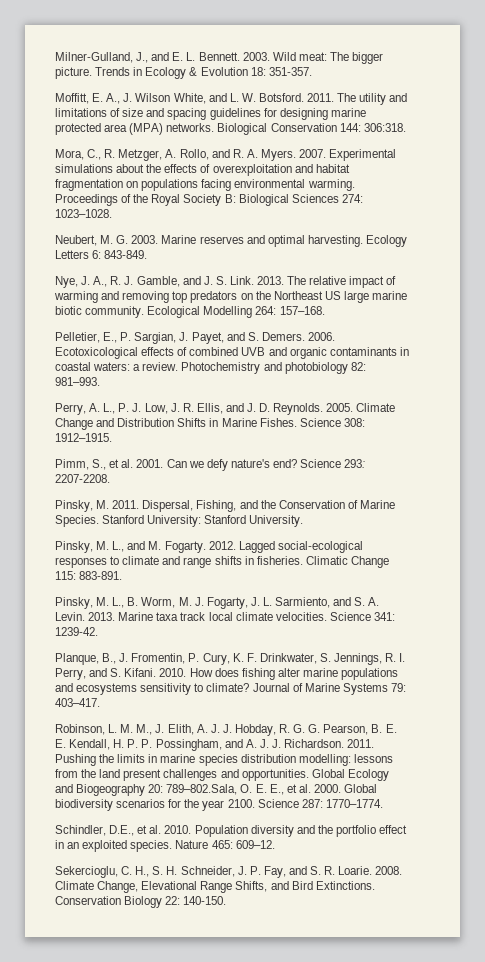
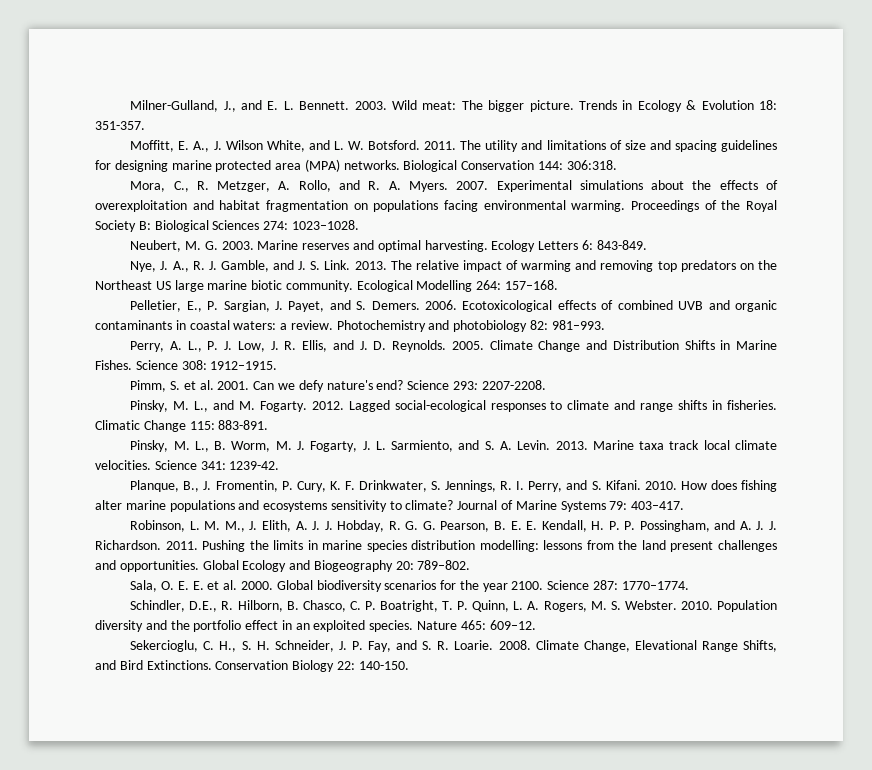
[92,459,107,470] S., -> [170,381,181,390] S.
[55,500,395,512] [55,515,304,527] // Pinsky, M. 2011. Dispersal, Fishing, and the Conservation of Marine Species. Stanford University: Stanford University. -> (546, 385) none
[166,784,238,795] 789–802.Sala, -> [417,560,471,570] [130,580,158,592] 789–802. // Sala,
[269,784,284,795] E., -> [192,581,204,590] E.
[137,825,162,834] et al. -> [221,600,677,612] R. Hilborn, B. Chasco, C. P. Boatright, T. P. Quinn, L. A. Rogers, M. S. Webster.

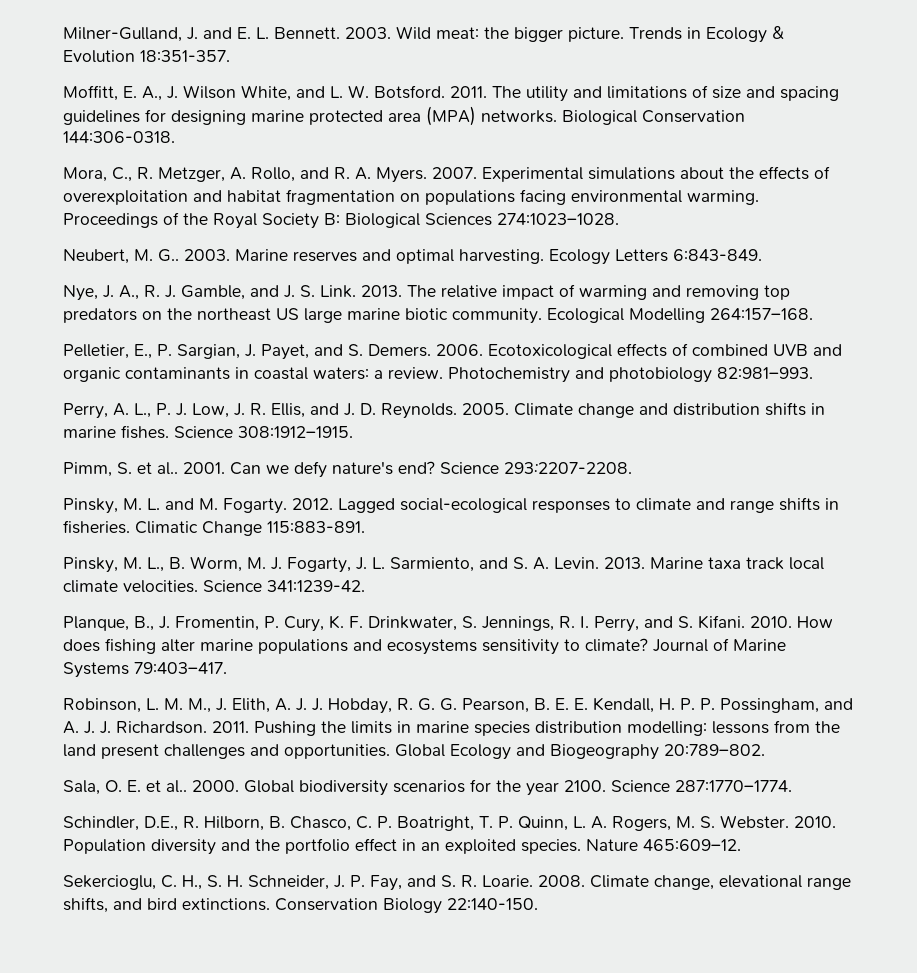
[223,101,236,112] J., -> [187,27,198,40] J.
[461,100,483,110] The -> [484,27,509,39] the
[758,100,777,110] [95,121,145,130] 18: 351-357. -> [140,50,230,62] 18:351-357.
[538,160,617,170] 144: 306:318. -> [63,131,175,143] 144:306-0318.
[263,220,359,230] 274: 1023–1028. -> [497,213,619,225] 274:1023–1028.
[204,241,218,250] G. -> [158,249,179,262] G..
[581,240,647,250] 6: 843-849. -> [673,249,762,261] 6:843-849.
[95,280,152,290] Northeast -> [197,308,271,321] northeast
[476,280,559,290] 264: 157–168. -> [710,308,813,320] 264:157–168.
[530,320,605,330] 82: 981–993. -> [717,367,813,379] 82:981–993.
[538,340,778,352] [95,360,278,370] Change and Distribution Shifts in Marine Fishes. Science 308: 1912–1915. -> [578,402,825,418] [63,425,353,439] change and distribution shifts in marine fishes. Science 308:1912–1915.
[199,380,214,390] al. -> [157,462,178,475] al..
[452,380,546,390] [130,400,209,412] 293: 2207-2208. // Pinsky, M. L., -> [504,462,632,474] [63,498,160,514] 293:2207-2208. // Pinsky, M. L.
[189,420,269,430] 115: 883-891. -> [267,521,365,533] 115:883-891.
[200,461,280,470] 341: 1239-42. -> [267,580,365,592] 341:1239-42.
[609,501,685,510] 79: 403–417. -> [134,662,227,674] 79:403–417.
[395,560,471,570] 20: 789–802. -> [664,744,765,756] 20:789–802.
[192,580,238,590] E. et al. -> [146,780,187,793] et al..
[592,580,689,590] 287: 1770–1774. -> [675,780,792,792] 287:1770–1774.
[460,620,536,630] 465: 609–12. -> [643,839,741,851] 465:609–12.
[583,640,777,652] [95,660,409,672] Change, Elevational Range Shifts, and Bird Extinctions. Conservation Biology 22: 140-150. -> [654,875,851,890] [63,897,538,914] change, elevational range shifts, and bird extinctions. Conservation Biology 22:140-150.

